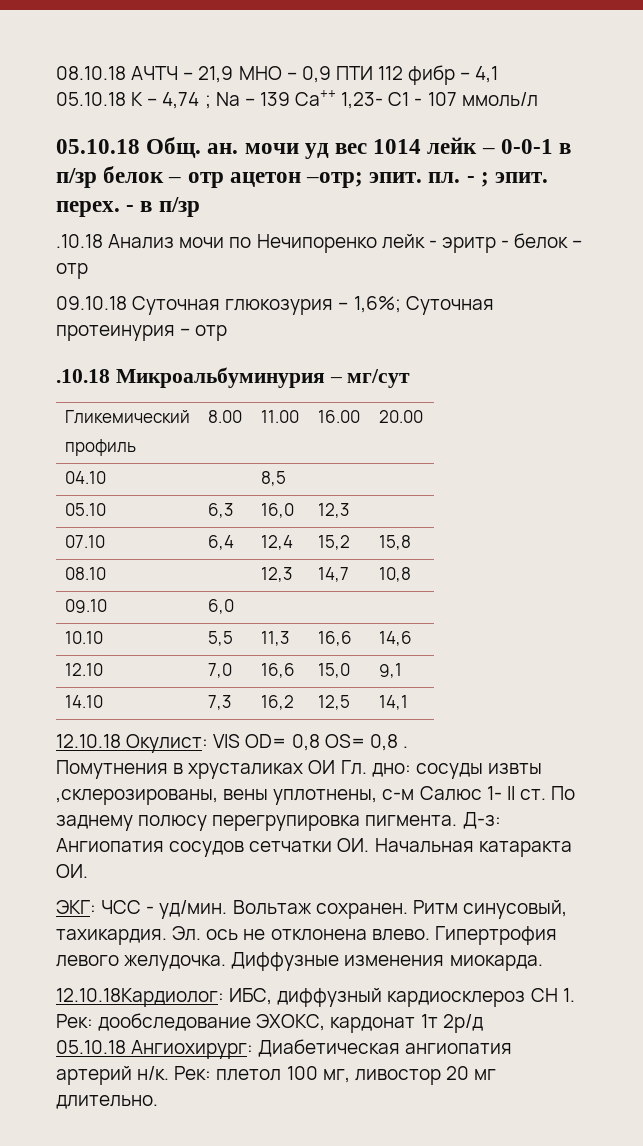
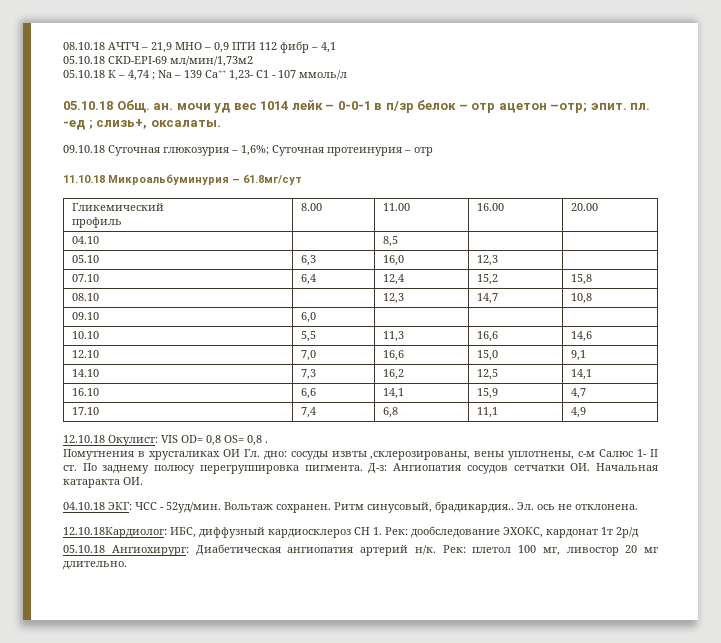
(499, 74) none -> [63,56,253,67] // 05.10.18 CKD-EPI-69 мл/мин/1,73м2
[466,172,549,187] [56,197,200,217] [56,233,583,253] [56,263,88,279] - ; эпит. перех. - в п/зр // .10.18 Анализ мочи по Нечипоренко лейк - эритр - белок – отр -> [63,119,221,130] -ед ; слизь+, оксалаты.
[56,369,110,383] .10.18 -> [63,175,105,183] 11.10.18
[347,369,411,388] мг/сут -> [243,175,302,185] 61.8мг/сут
(408, 702) none -> [71,388,99,396] [300,388,316,399] [382,388,404,399] [476,388,498,399] [570,388,586,399] [71,407,99,415] [300,407,316,418] [382,407,398,418] [476,407,498,418] [570,407,586,418] // 16.10 | 6,6 | 14,1 | 15,9 | 4,7 // 17.10 | 7,4 | 6,8 | 11,1 | 4,9
[212,815,361,831] перегрупировка -> [199,465,299,474] перегруппировка
(88, 871) none -> [63,502,105,510] 04.10.18
[159,900,228,919] уд/мин. -> [166,502,221,513] 52уд/мин.
[56,929,167,945] тахикардия. -> [435,501,514,513] брадикардия..
[270,926,557,945] [56,952,543,971] отклонена влево. Гипертрофия левого желудочка. Диффузные изменения миокарда. -> [575,504,638,510] отклонена.

